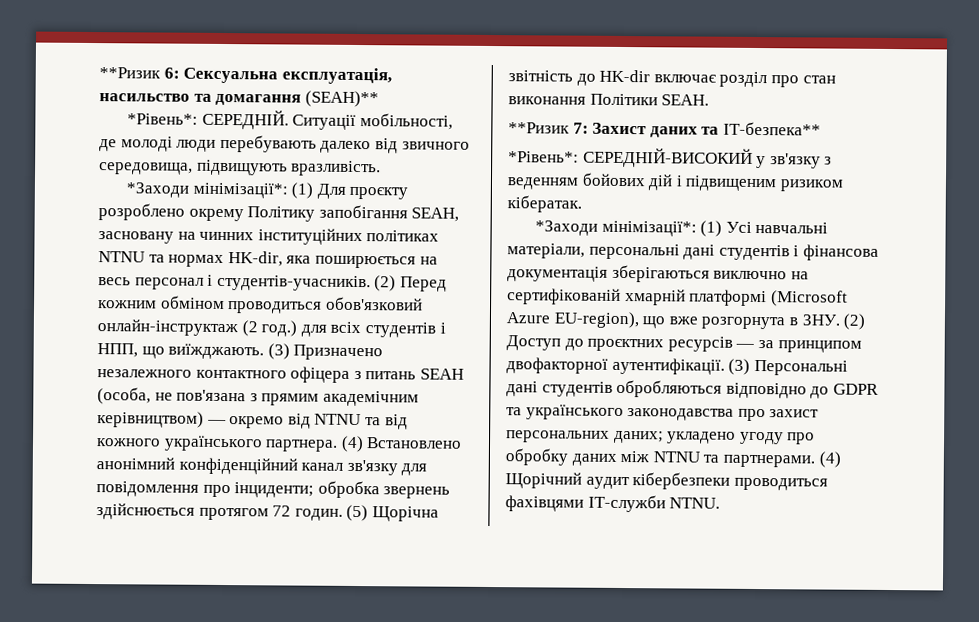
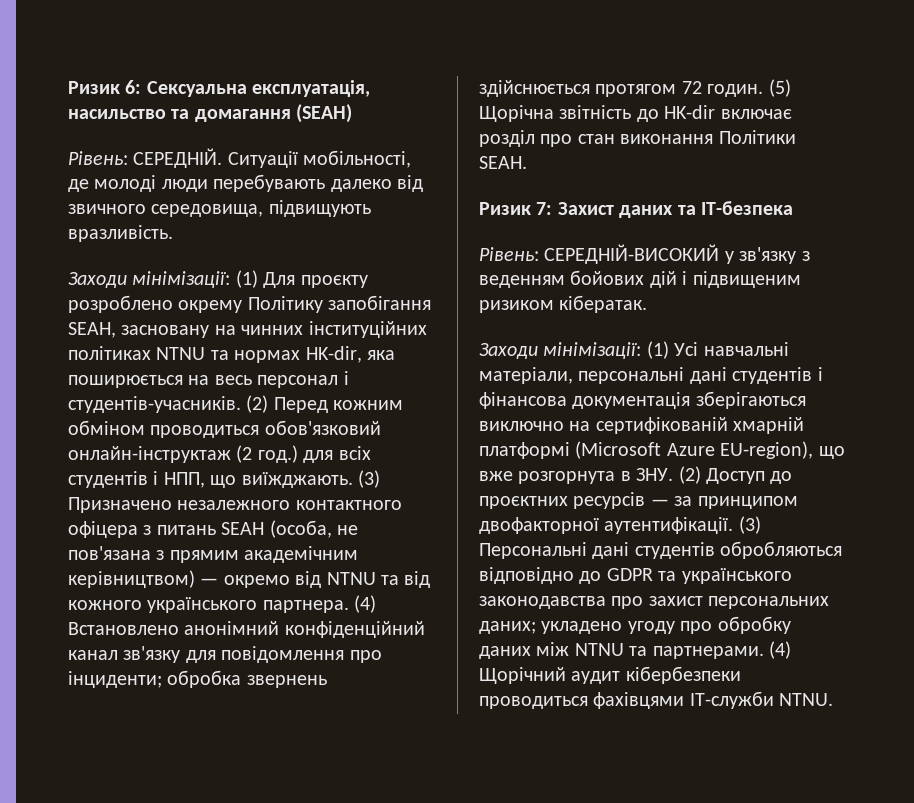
[99,67,161,79] **Ризик -> [68,81,120,94] Ризик
[304,90,379,108] [126,113,198,125] (SEAH)** // *Рівень*: -> [296,104,353,123] [68,151,128,165] (SEAH) // Рівень:
[125,182,288,199] *Заходи мінімізації*: -> [68,271,231,288] Заходи мінімізації:
[508,122,570,134] **Ризик -> [479,202,531,215] Ризик
[722,121,821,136] [508,151,579,163] ІТ-безпека** // *Рівень*: -> [701,201,793,215] [479,247,539,261] ІТ-безпека // Рівень:
[534,220,697,237] *Заходи мінімізації*: -> [479,342,642,359] Заходи мінімізації:

